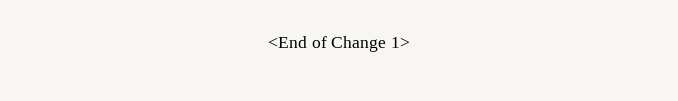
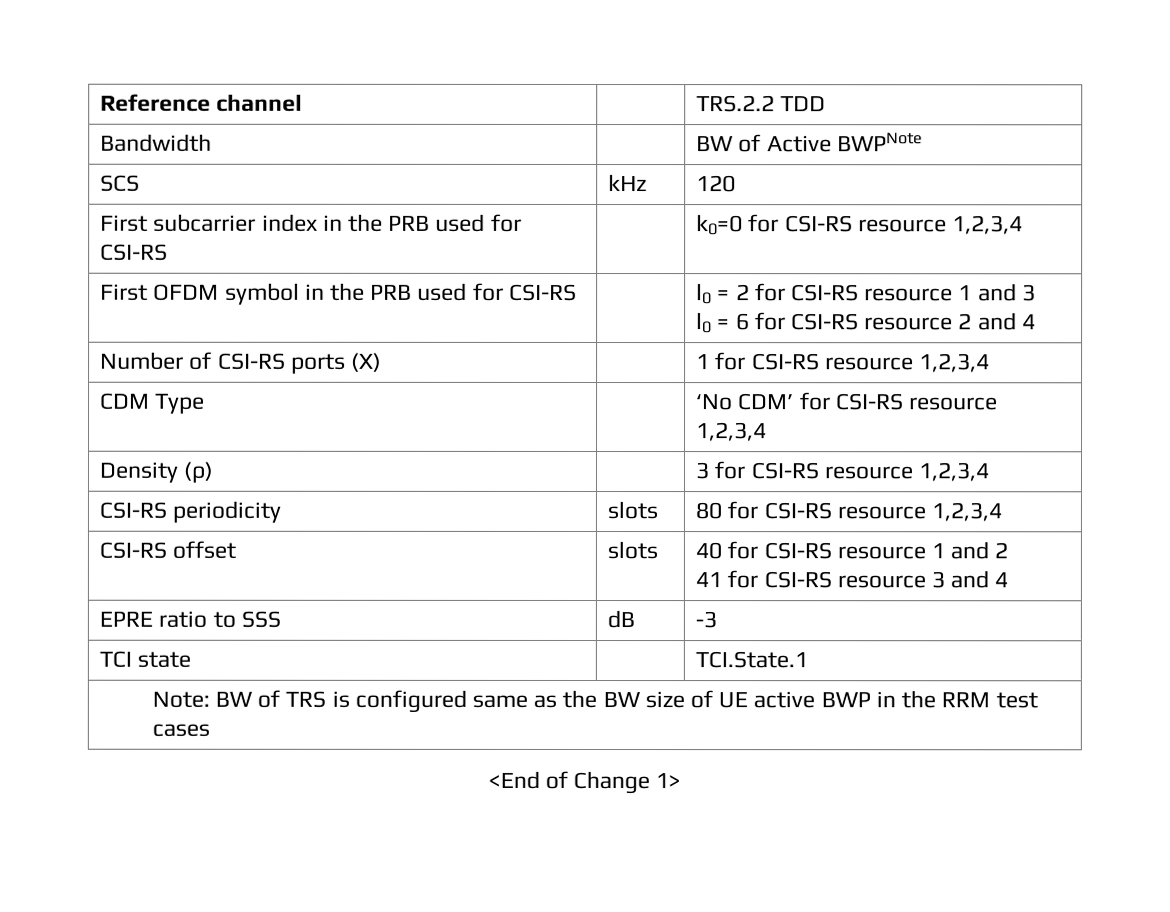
(267, 42) none -> [100,93,303,112] [696,95,827,113] [100,133,213,152] [696,132,923,153] [100,174,141,192] [608,174,648,192] [696,175,737,193] [100,213,522,232] [100,243,169,261] [696,214,1023,236] [100,282,577,305] [696,283,1036,305] [696,312,1036,334] [100,351,382,374] [696,352,990,373] [100,392,206,414] [696,392,998,411] [696,422,768,442] [99,461,214,483] [695,461,989,482] [99,500,282,523] [607,501,659,520] [695,501,1002,522] [99,540,237,559] [607,541,659,560] [695,541,1009,560] [695,570,1009,589] [99,610,281,628] [607,610,636,629] [695,611,718,629] [99,650,192,668] [695,651,809,669] [151,689,1038,713] [151,723,210,737] Reference channel | | TRS.2.2 TDD // Bandwidth | | BW of Active BWPNote // SCS | kHz | 120 // First subcarrier index in the PRB used for CSI-RS | | k0=0 for CSI-RS resource 1,2,3,4 // First OFDM symbol in the PRB used for CSI-RS | | l0 = 2 for CSI-RS resource 1 and 3 // l0 = 6 for CSI-RS resource 2 and 4 // Number of CSI-RS ports (X) | | 1 for CSI-RS resource 1,2,3,4 // CDM Type | | ‘No CDM’ for CSI-RS resource 1,2,3,4 // Density (ρ) | | 3 for CSI-RS resource 1,2,3,4 // CSI-RS periodicity | slots | 80 for CSI-RS resource 1,2,3,4 // CSI-RS offset | slots | 40 for CSI-RS resource 1 and 2 // 41 for CSI-RS resource 3 and 4 // EPRE ratio to SSS | dB | -3 // TCI state | | TCI.State.1 // Note: BW of TRS is configured same as the BW size of UE active BWP in the RRM test cases //

